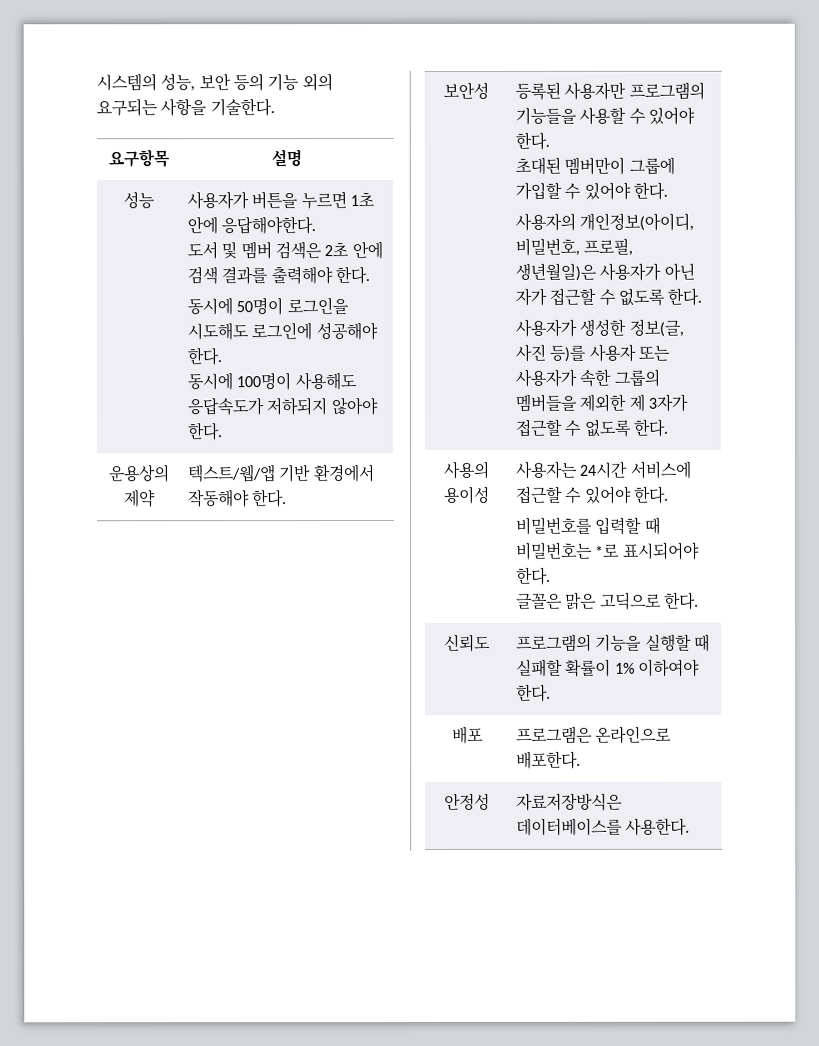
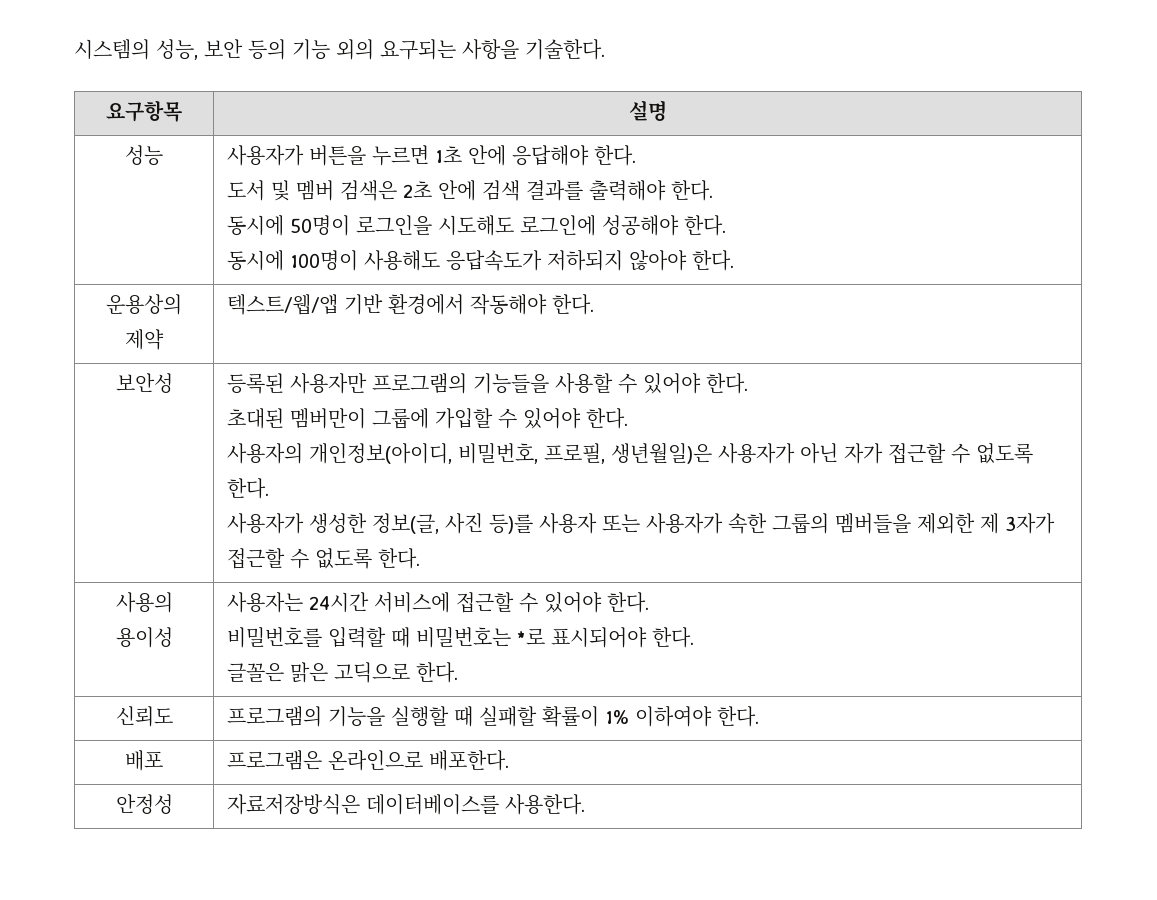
[221,216,317,235] 응답해야한다. -> [512,145,637,166] 응답해야 한다.

